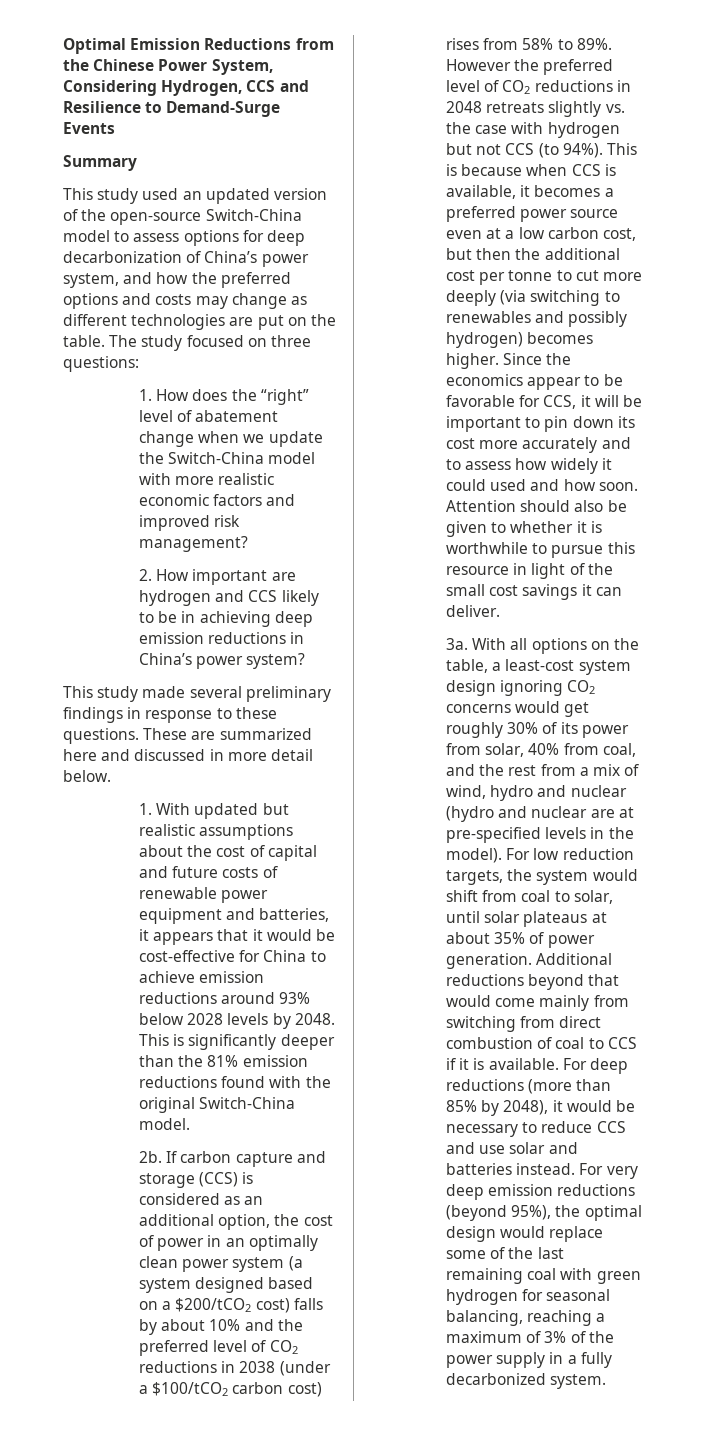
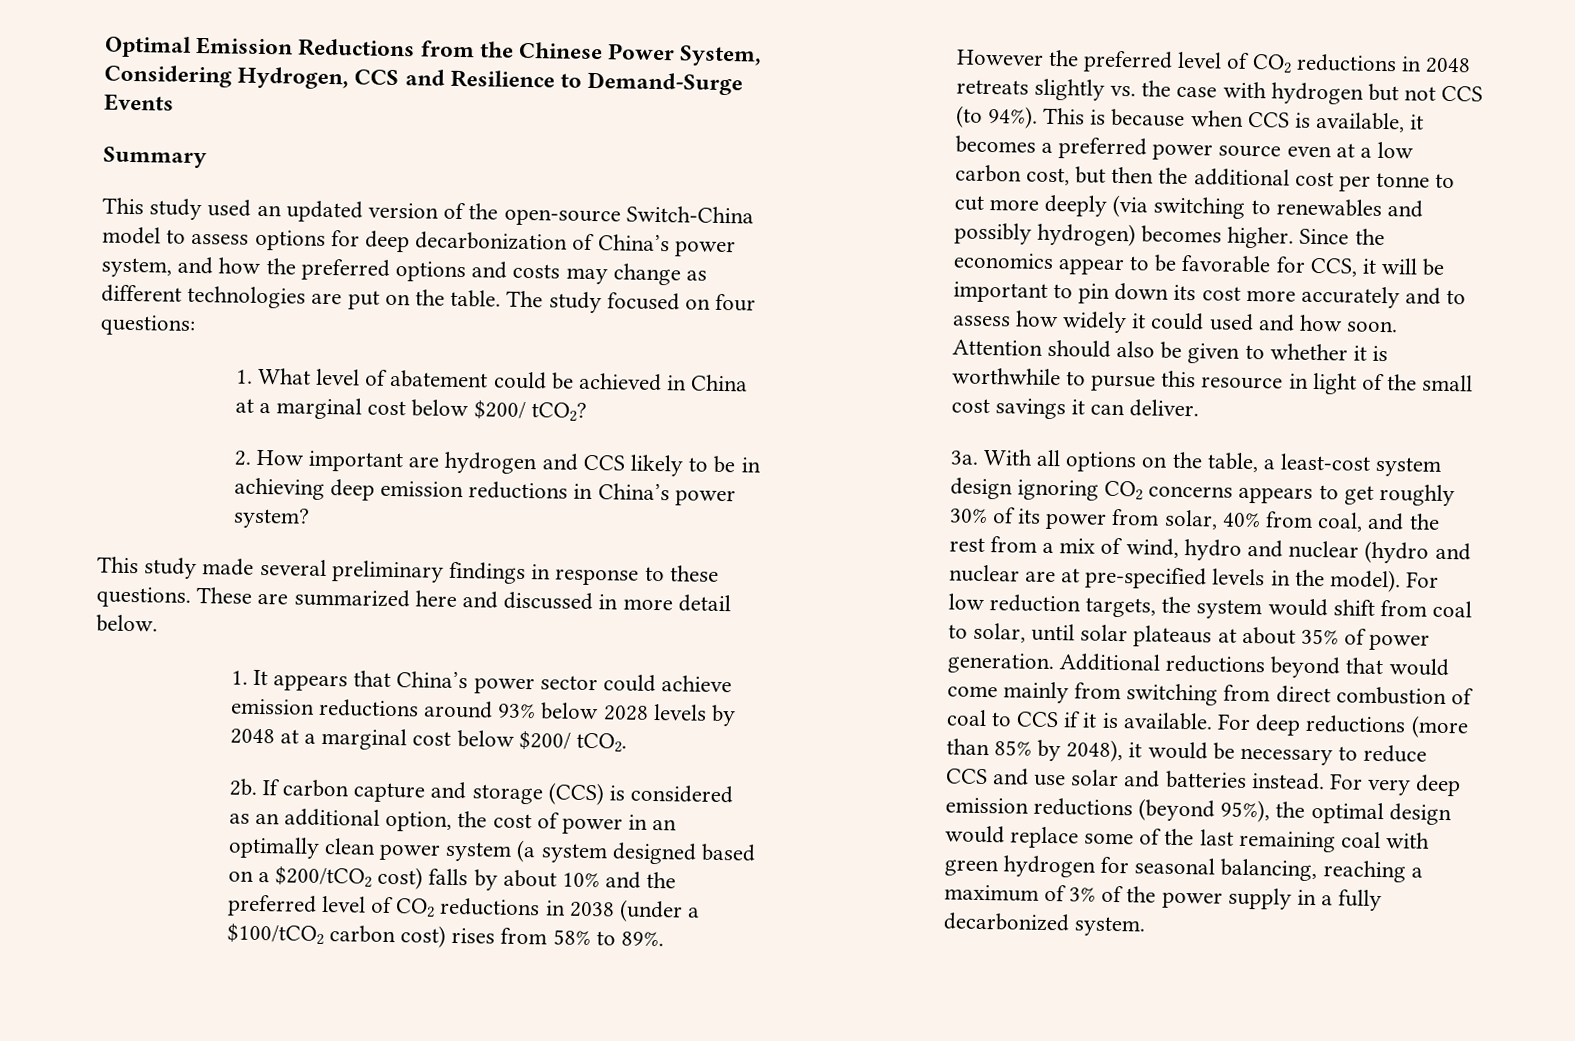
[270,335,311,347] three -> [715,293,757,312] four
[156,389,309,405] [138,410,279,422] [138,431,323,447] [138,452,316,464] [138,473,275,485] [138,494,296,506] [138,515,241,531] [138,536,248,552] How does the “right” level of abatement change when we update the Switch-China model with more realistic economic factors and improved risk management? -> [257,367,749,392] [234,397,587,422] What level of abatement could be achieved in China at a marginal cost below $200/ tCO2?
[156,803,289,819] [138,824,294,840] [138,845,317,861] [138,866,278,878] [138,887,269,903] [138,908,330,924] [138,929,335,945] [138,950,326,962] With updated but realistic assumptions about the cost of capital and future costs of renewable power equipment and batteries, it appears that it would be cost-effective for China to -> [252,669,657,695] It appears that China’s power sector could
[294,1013,335,1025] [138,1034,335,1050] [138,1055,308,1067] [138,1076,331,1088] [138,1097,296,1113] [138,1118,190,1130] 2048. This is significantly deeper than the 81% emission reductions found with the original Switch-China model. -> [229,727,628,753] 2048 at a marginal cost below $200/ tCO2.
[515,701,561,713] would -> [1238,485,1339,504] appears to

